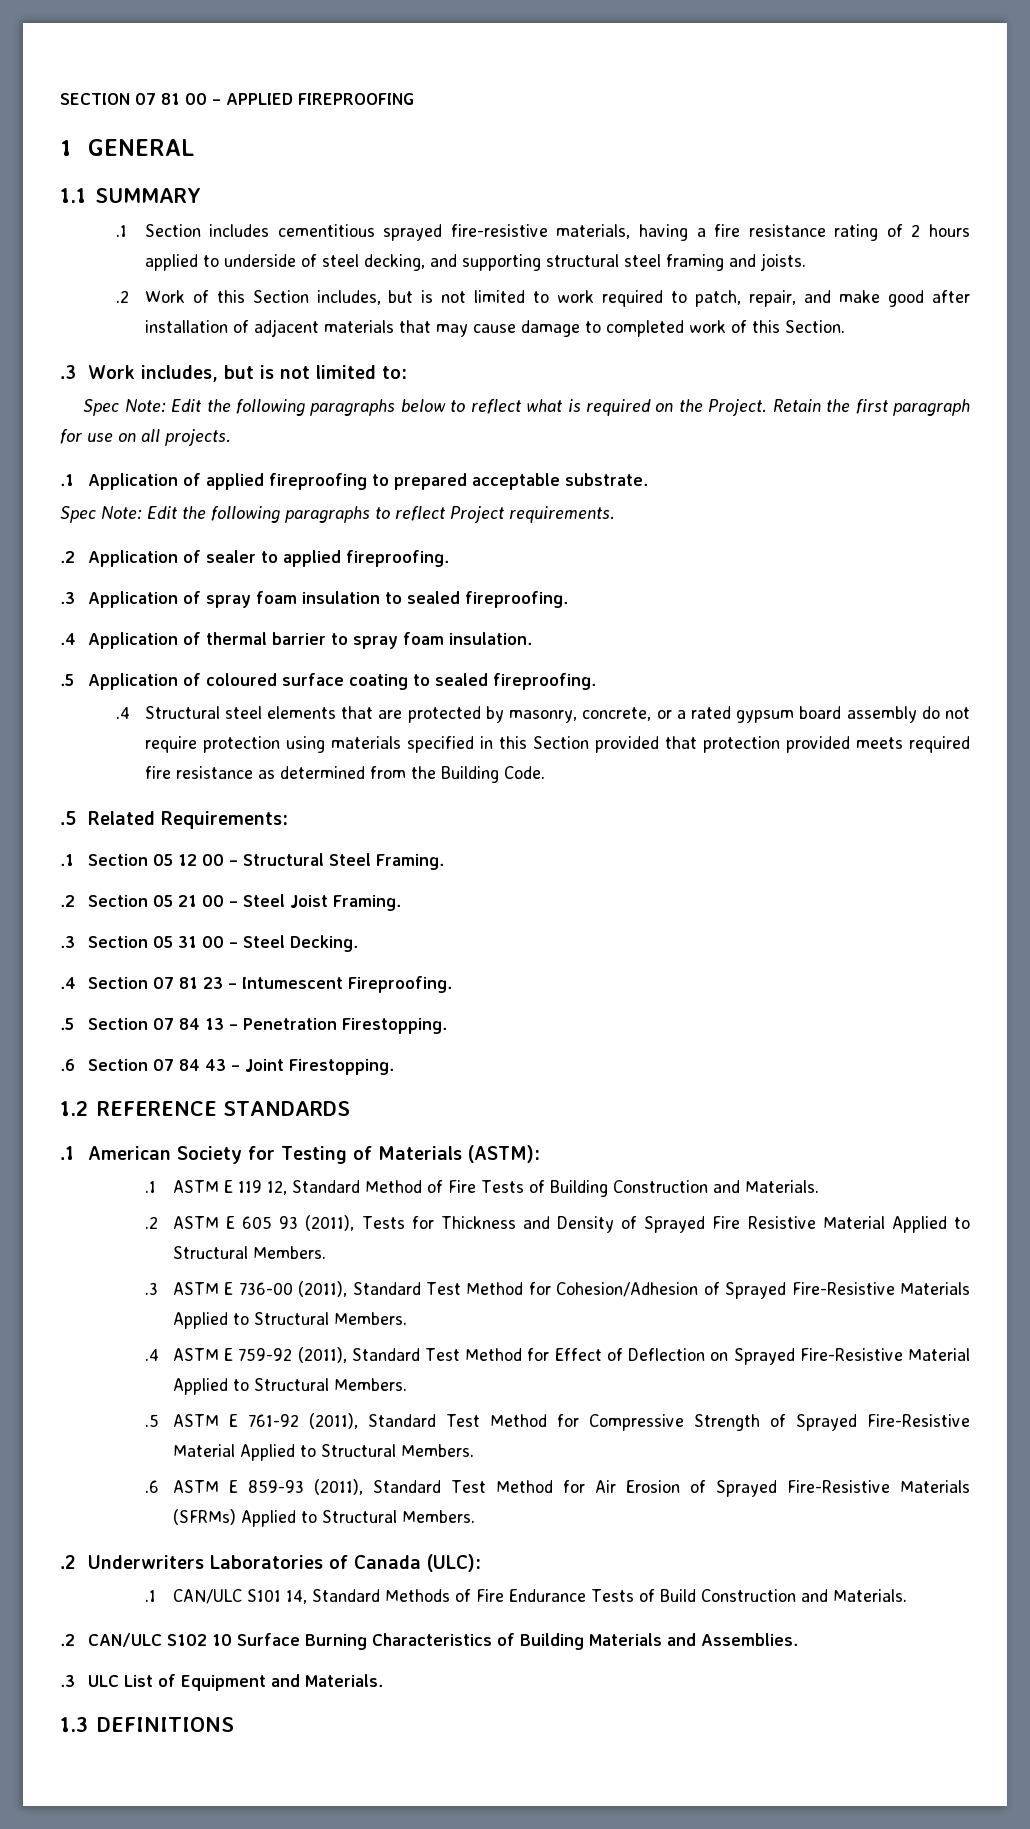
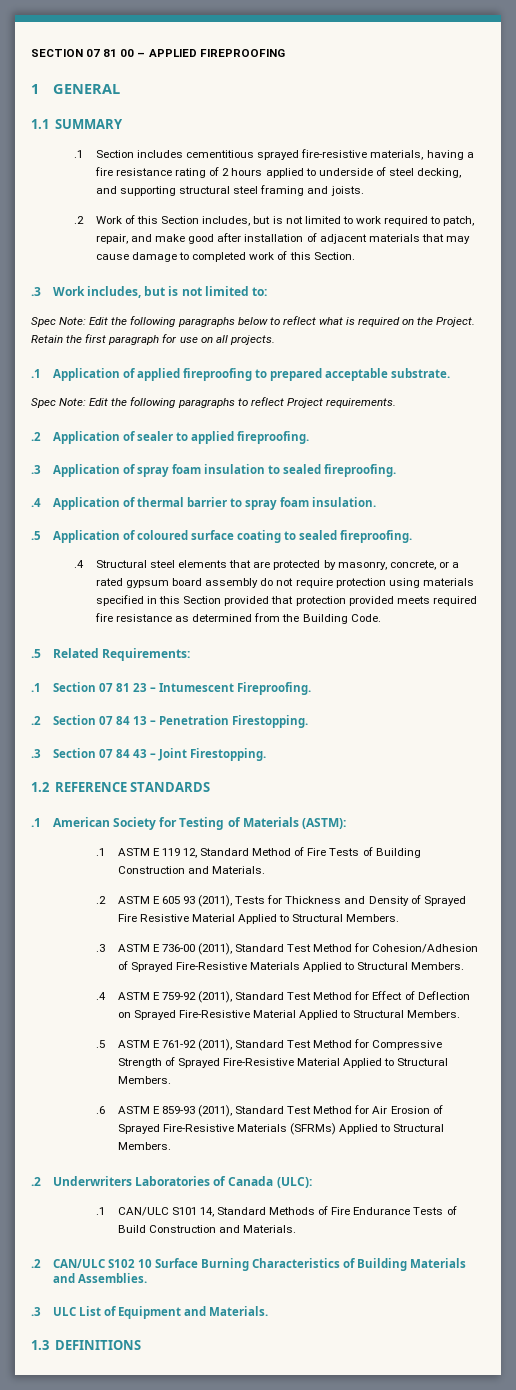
[153,853,445,870] [60,894,402,911] [60,935,359,952] [60,977,149,989] 05 12 00 – Structural Steel Framing. // .2 Section 05 21 00 – Steel Joist Framing. // .3 Section 05 31 00 – Steel Decking. // .4 Section -> (96, 687) none
[60,1018,74,1030] .5 -> [31,716,41,725] .2
[60,1059,75,1071] .6 -> [31,749,41,758] .3

